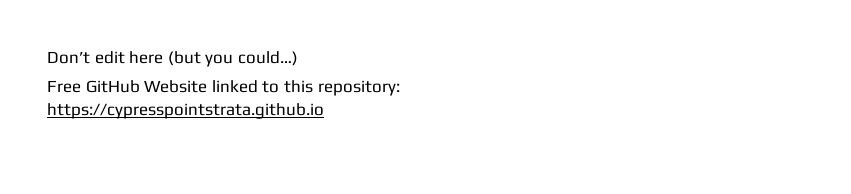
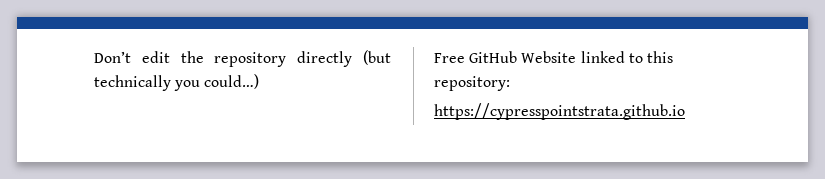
[129,51,201,66] here (but -> [180,50,391,67] [94,75,171,91] the repository directly (but technically

